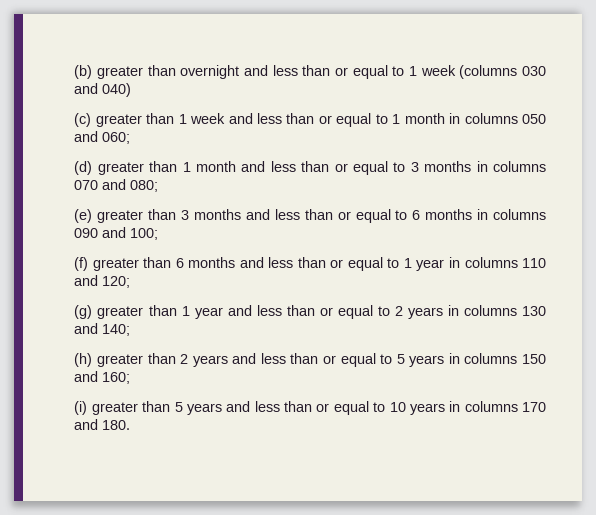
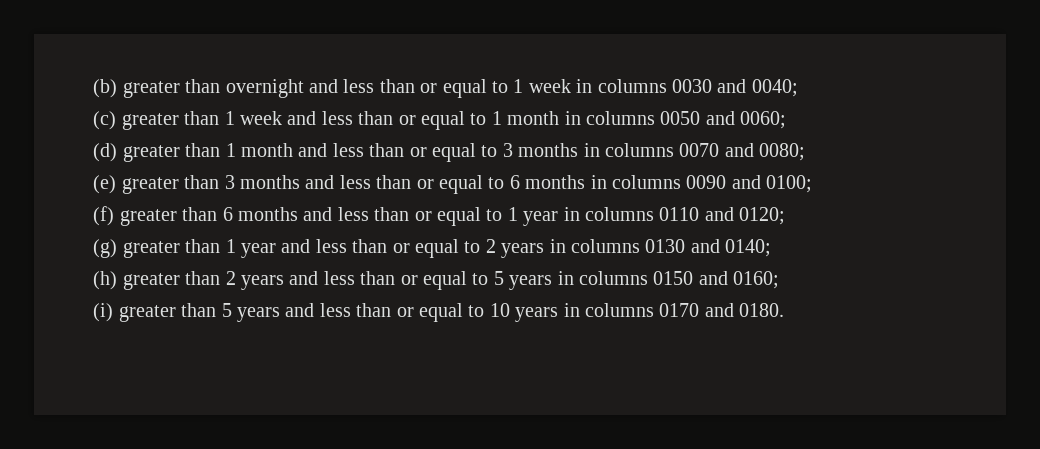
[459,65,546,79] [74,83,132,97] (columns 030 and 040) -> [576,79,798,97] in columns 0030 and 0040;
[522,114,547,124] [74,131,131,144] 050 and 060; -> [660,111,787,129] 0050 and 0060;
[74,179,159,192] 070 and 080; -> [679,143,806,161] 0070 and 0080;
[74,227,159,240] 090 and 100; -> [686,175,813,193] 0090 and 0100;
[522,258,547,268] [74,275,131,288] 110 and 120; -> [659,207,786,225] 0110 and 0120;
[521,306,546,316] [74,323,131,336] 130 and 140; -> [645,239,772,257] 0130 and 0140;
[522,354,547,364] [74,371,131,384] 150 and 160; -> [653,271,780,289] 0150 and 0160;
[521,402,546,412] [74,419,131,430] 170 and 180. -> [659,303,785,317] 0170 and 0180.

